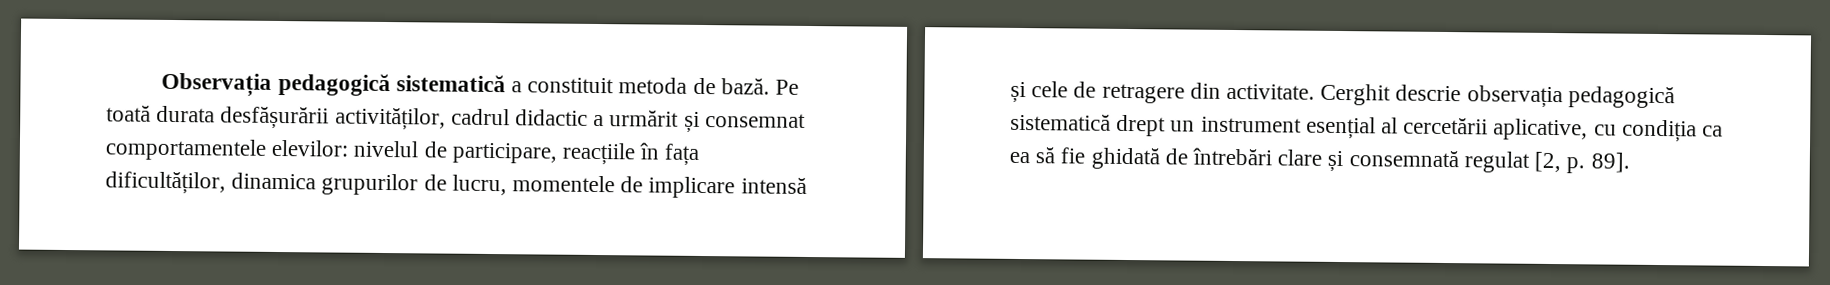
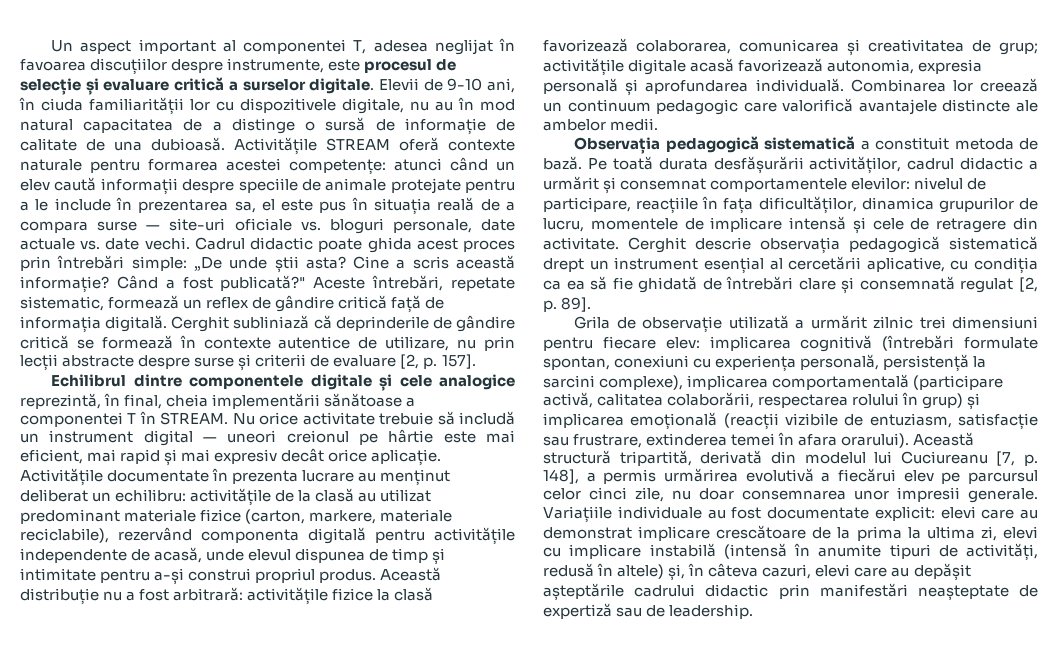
(161, 84) none -> [51,38,516,55] [20,58,457,75] [20,77,515,95] [19,97,515,115] [20,117,515,135] [20,137,515,155] [20,157,515,175] [20,177,515,195] [20,197,516,215] [20,218,515,234] [20,237,515,253] [20,255,515,273] [20,275,516,293] [20,295,445,313] [20,315,516,333] [20,335,516,351] [20,354,476,371] [51,374,515,391] [20,393,416,409] [20,411,516,427] [20,429,515,446] [20,448,442,466] [20,468,451,486] [20,488,432,506] [20,509,453,524] [20,527,515,545] [20,547,446,565] [20,567,442,585] [20,587,434,605] [543,38,1038,56] [543,58,983,76] [543,78,1038,96] [543,98,1038,115] [543,118,659,131] Un aspect important al componentei T, adesea neglijat în favoarea discuțiilor despre instrumente, este procesul de selecție și evaluare critică a surselor digitale. Elevii de 9-10 ani, în ciuda familiarității lor cu dispozitivele digitale, nu au în mod natural capacitatea de a distinge o sursă de informație de calitate de una dubioasă. Activitățile STREAM oferă contexte naturale pentru formarea acestei competențe: atunci când un elev caută informații despre speciile de animale protejate pentru a le include în prezentarea sa, el este pus în situația reală de a compara surse — site-uri oficiale vs. bloguri personale, date actuale vs. date vechi. Cadrul didactic poate ghida acest proces prin întrebări simple: „De unde știi asta? Cine a scris această informație? Când a fost publicată?" Aceste întrebări, repetate sistematic, formează un reflex de gândire critică față de informația digitală. Cerghit subliniază că deprinderile de gândire critică se formează în contexte autentice de utilizare, nu prin lecții abstracte despre surse și criterii de evaluare [2, p. 157]. // Echilibrul dintre componentele digitale și cele analogice reprezintă, în final, cheia implementării sănătoase a componentei T în STREAM. Nu orice activitate trebuie să includă un instrument digital — uneori creionul pe hârtie este mai eficient, mai rapid și mai expresiv decât orice aplicație. Activitățile documentate în prezenta lucrare au menținut deliberat un echilibru: activitățile de la clasă au utilizat predominant materiale fizice (carton, markere, materiale reciclabile), rezervând componenta digitală pentru activitățile independente de acasă, unde elevul dispunea de timp și intimitate pentru a-și construi propriul produs. Această distribuție nu a fost arbitrară: activitățile fizice la clasă favorizează colaborarea, comunicarea și creativitatea de grup; activitățile digitale acasă favorizează autonomia, expresia personală și aprofundarea individuală. Combinarea lor creează un continuum pedagogic care valorifică avantajele distincte ale ambelor medii. //
(1630, 162) none -> [574,315,1038,333] [543,335,1038,352] [543,354,987,372] [543,374,1004,390] [543,392,981,410] [543,412,1038,430] [543,432,975,448] [543,450,1038,466] [543,468,1038,484] [543,487,1038,503] [543,506,1038,523] [543,525,1038,541] [543,543,1038,561] [543,563,971,581] [543,583,1038,601] [543,603,754,619] // Grila de observație utilizată a urmărit zilnic trei dimensiuni pentru fiecare elev: implicarea cognitivă (întrebări formulate spontan, conexiuni cu experiența personală, persistență la sarcini complexe), implicarea comportamentală (participare activă, calitatea colaborării, respectarea rolului în grup) și implicarea emoțională (reacții vizibile de entuziasm, satisfacție sau frustrare, extinderea temei în afara orarului). Această structură tripartită, derivată din modelul lui Cuciureanu [7, p. 148], a permis urmărirea evolutivă a fiecărui elev pe parcursul celor cinci zile, nu doar consemnarea unor impresii generale. Variațiile individuale au fost documentate explicit: elevi care au demonstrat implicare crescătoare de la prima la ultima zi, elevi cu implicare instabilă (intensă în anumite tipuri de activități, redusă în altele) și, în câteva cazuri, elevi care au depășit așteptările cadrului didactic prin manifestări neașteptate de expertiză sau de leadership.

